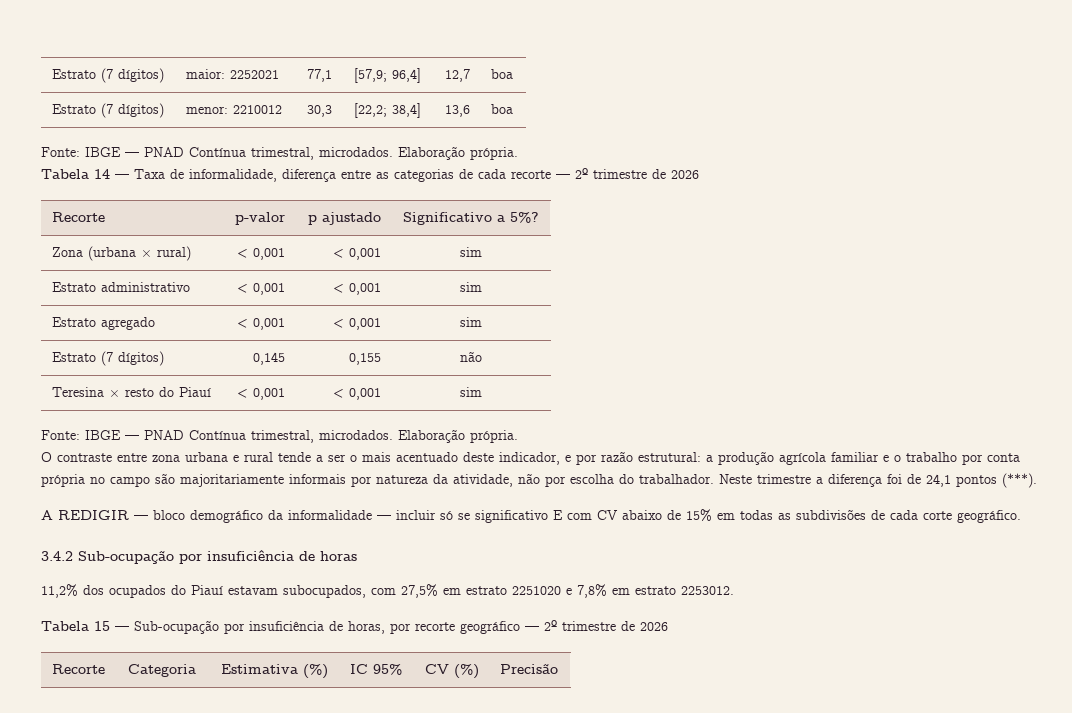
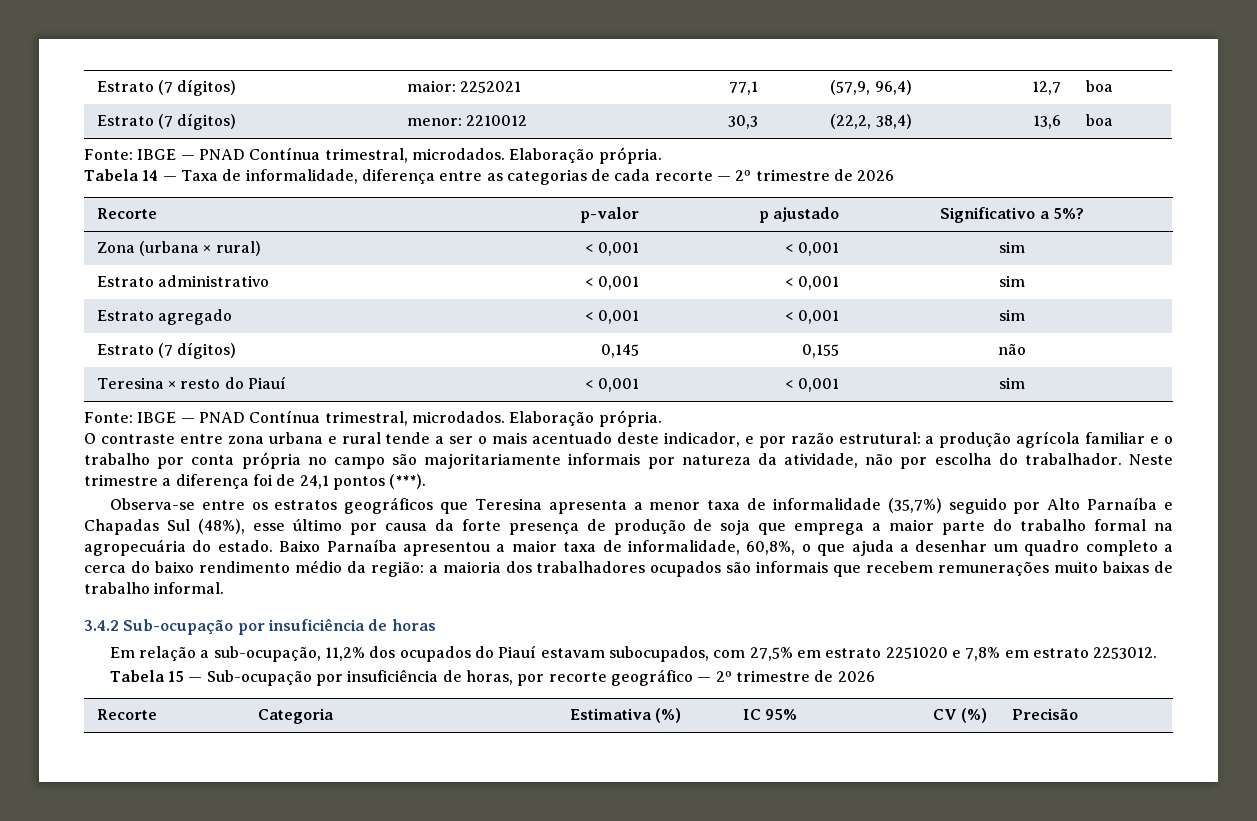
[354,68,421,83] [57,9; 96,4] -> [830,80,912,95] (57,9, 96,4)
[354,103,421,118] [22,2; 38,4] -> [830,114,912,129] (22,2, 38,4)
[41,509,1021,523] A REDIGIR — bloco demográfico da informalidade — incluir só se significativo E com CV abaixo de 15% em todas as subdivisões de cada corte geográfico. -> [109,497,1173,514] [84,519,1174,535] [84,539,1173,556] [84,560,1173,577] [84,582,225,594] Observa-se entre os estratos geográficos que Teresina apresenta a menor taxa de informalidade (35,7%) seguido por Alto Parnaíba e Chapadas Sul (48%), esse último por causa da forte presença de produção de soja que emprega a maior parte do trabalho formal na agropecuária do estado. Baixo Parnaíba apresentou a maior taxa de informalidade, 60,8%, o que ajuda a desenhar um quadro completo a cerca do baixo rendimento médio da região: a maioria dos trabalhadores ocupados são informais que recebem remunerações muito baixas de trabalho informal.
(357, 556) none -> [109,646,321,662] Em relação a sub-ocupação,

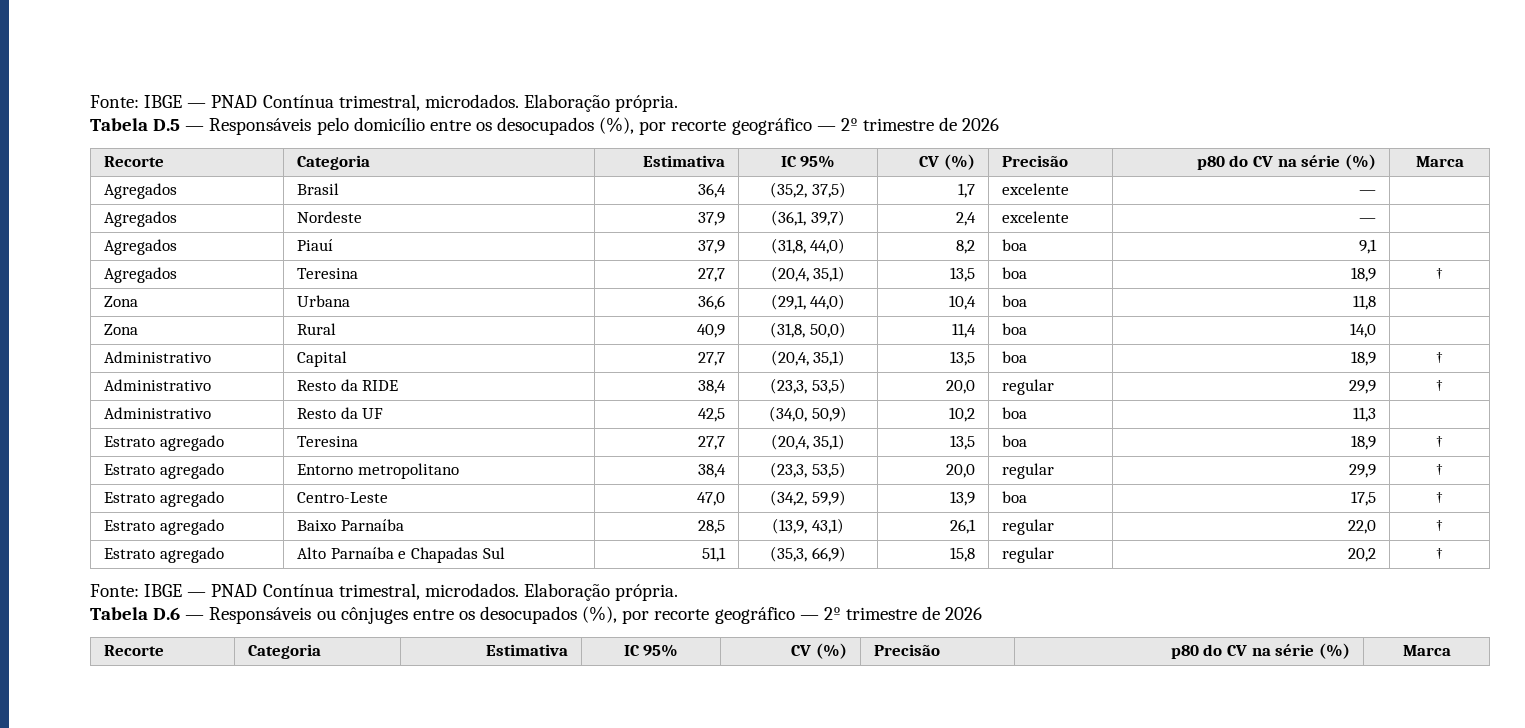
[96,79,237,96] [406,80,522,93] [729,81,759,95] [830,80,912,95] [1032,81,1062,95] [1085,80,1113,92] [96,113,237,130] [406,115,528,126] [728,115,759,129] [830,114,912,129] [1033,115,1062,129] [1085,114,1113,126] Estrato (7 dígitos) | maior: 2252021 | 77,1 | (57,9, 96,4) | 12,7 | boa // Estrato (7 dígitos) | menor: 2210012 | 30,3 | (22,2, 38,4) | 13,6 | boa // -> (90, 101) none
[142,169,895,185] [96,208,157,219] [580,207,640,223] [758,207,840,223] [940,207,1084,223] [96,241,261,256] [584,242,640,256] [784,242,840,256] [999,241,1025,253] [96,275,270,287] [584,276,640,290] [784,276,840,290] [999,275,1025,287] [96,309,233,325] [584,310,640,324] [784,310,840,324] [999,309,1025,321] [96,342,237,359] [601,344,640,358] [802,344,840,358] [998,344,1026,355] [96,376,286,389] [584,378,640,392] [784,378,840,392] [999,377,1025,389] [84,410,662,427] [84,431,1173,448] [84,452,1173,469] [84,474,427,490] [109,497,1173,514] [84,519,1174,535] [84,539,1173,556] [84,560,1173,577] [84,582,225,594] [84,618,436,635] [109,645,1158,662] [109,669,514,686] 14 — Taxa de informalidade, diferença entre as categorias de cada recorte — 2º trimestre de 2026 // Recorte | p-valor | p ajustado | Significativo a 5%? // Zona (urbana × rural) | < 0,001 | < 0,001 | sim // Estrato administrativo | < 0,001 | < 0,001 | sim // Estrato agregado | < 0,001 | < 0,001 | sim // Estrato (7 dígitos) | 0,145 | 0,155 | não // Teresina × resto do Piauí | < 0,001 | < 0,001 | sim // Fonte: IBGE — PNAD Contínua trimestral, microdados. Elaboração própria. // O contraste entre zona urbana e rural tende a ser o mais acentuado deste indicador, e por razão estrutural: a produção agrícola familiar e o trabalho por conta própria no campo são majoritariamente informais por natureza da atividade, não por escolha do trabalhador. Neste trimestre a diferença foi de 24,1 pontos (***). // Observa-se entre os estratos geográficos que Teresina apresenta a menor taxa de informalidade (35,7%) seguido por Alto Parnaíba e Chapadas Sul (48%), esse último por causa da forte presença de produção de soja que emprega a maior parte do trabalho formal na agropecuária do estado. Baixo Parnaíba apresentou a maior taxa de informalidade, 60,8%, o que ajuda a desenhar um quadro completo a cerca do baixo rendimento médio da região: a maioria dos trabalhadores ocupados são informais que recebem remunerações muito baixas de trabalho informal. // 3.4.2 Sub-ocupação por insuficiência de horas // Em relação a sub-ocupação, 11,2% dos ocupados do Piauí estavam subocupados, com 27,5% em estrato 2251020 e 7,8% em estrato 2253012. // Tabela 15 — Sub-ocupação por insuficiência de horas, -> [153,117,635,135] D.5 — Responsáveis pelo domicílio entre os desocupados (%),
[655,708,682,723] [742,709,798,720] [932,708,988,723] [1011,708,1078,720] (%) | IC 95% | CV (%) | Precisão -> [780,155,836,168] [919,154,975,170] [1002,155,1069,167] [1196,154,1376,170] [1415,156,1464,167] [104,183,178,199] [297,183,340,195] [697,183,726,198] [770,182,846,198] [957,183,975,198] [1002,183,1070,195] [1358,190,1376,195] [104,211,178,227] [297,211,363,223] [697,212,725,226] [771,210,845,226] [955,212,976,226] [1002,211,1070,223] [1358,218,1376,223] [104,239,178,255] [297,239,334,251] [697,240,725,254] [770,238,846,254] [955,240,975,254] [1002,239,1028,251] [1358,239,1377,254] [104,267,178,283] [297,268,359,279] [697,268,725,282] [770,266,846,282] [949,267,975,282] [1002,267,1028,279] [1350,267,1376,282] [1435,268,1444,279] [104,296,139,307] [297,295,351,307] [697,295,725,310] [770,294,846,310] [948,295,976,310] [1002,295,1028,307] [1352,295,1376,310] [104,324,139,335] [297,323,337,335] [696,324,725,338] [770,322,846,338] [951,323,976,338] [1002,323,1028,335] [1349,323,1376,338] [104,351,212,363] [297,351,348,367] [697,352,725,366] [770,350,846,366] [949,351,975,366] [1002,351,1028,363] [1350,351,1376,366] [1435,352,1444,363] [104,379,212,391] [297,379,399,391] [697,380,726,394] [770,378,846,394] [945,380,975,394] [1002,379,1055,395] [1348,380,1376,394] [1435,380,1444,391] [104,407,212,419] [297,407,384,419] [697,408,725,422] [769,406,847,422] [948,407,975,422] [1002,407,1028,419] [1352,407,1376,422] [104,435,224,451] [297,436,359,447] [697,436,725,450] [770,434,846,450] [949,435,975,450] [1002,435,1028,447] [1350,435,1376,450] [1435,436,1444,447] [104,463,224,479] [297,463,459,479] [697,464,726,478] [770,462,846,478] [945,464,975,478] [1002,463,1055,479] [1348,464,1376,478] [1435,464,1444,475] [104,491,224,507] [297,492,389,503] [696,492,725,506] [770,490,846,506] [949,491,975,506] [1002,491,1028,503] [1350,491,1376,506] [1435,492,1444,503] [104,519,224,535] [297,519,404,531] [697,520,725,534] [772,518,844,534] [949,519,976,534] [1002,519,1055,535] [1347,520,1376,534] [1435,520,1444,531] [104,547,224,563] [297,547,505,563] [701,547,726,562] [770,546,846,562] [949,547,975,562] [1002,547,1055,563] [1347,548,1376,562] [1435,548,1444,559] [90,583,679,601] [90,606,983,624] [104,645,165,656] [248,644,322,659] [485,644,568,656] [623,644,679,657] [791,643,847,659] [874,644,941,656] [1170,643,1350,659] [1402,645,1451,656] | IC 95% | CV (%) | Precisão | p80 do CV na série (%) | Marca // Agregados | Brasil | 36,4 | (35,2, 37,5) | 1,7 | excelente | — | // Agregados | Nordeste | 37,9 | (36,1, 39,7) | 2,4 | excelente | — | // Agregados | Piauí | 37,9 | (31,8, 44,0) | 8,2 | boa | 9,1 | // Agregados | Teresina | 27,7 | (20,4, 35,1) | 13,5 | boa | 18,9 | † // Zona | Urbana | 36,6 | (29,1, 44,0) | 10,4 | boa | 11,8 | // Zona | Rural | 40,9 | (31,8, 50,0) | 11,4 | boa | 14,0 | // Administrativo | Capital | 27,7 | (20,4, 35,1) | 13,5 | boa | 18,9 | † // Administrativo | Resto da RIDE | 38,4 | (23,3, 53,5) | 20,0 | regular | 29,9 | † // Administrativo | Resto da UF | 42,5 | (34,0, 50,9) | 10,2 | boa | 11,3 | // Estrato agregado | Teresina | 27,7 | (20,4, 35,1) | 13,5 | boa | 18,9 | † // Estrato agregado | Entorno metropolitano | 38,4 | (23,3, 53,5) | 20,0 | regular | 29,9 | † // Estrato agregado | Centro-Leste | 47,0 | (34,2, 59,9) | 13,9 | boa | 17,5 | † // Estrato agregado | Baixo Parnaíba | 28,5 | (13,9, 43,1) | 26,1 | regular | 22,0 | † // Estrato agregado | Alto Parnaíba e Chapadas Sul | 51,1 | (35,3, 66,9) | 15,8 | regular | 20,2 | † // Fonte: IBGE — PNAD Contínua trimestral, microdados. Elaboração própria. // Tabela D.6 — Responsáveis ou cônjuges entre os desocupados (%), por recorte geográfico — 2º trimestre de 2026 // Recorte | Categoria | Estimativa | IC 95% | CV (%) | Precisão | p80 do CV na série (%) | Marca

